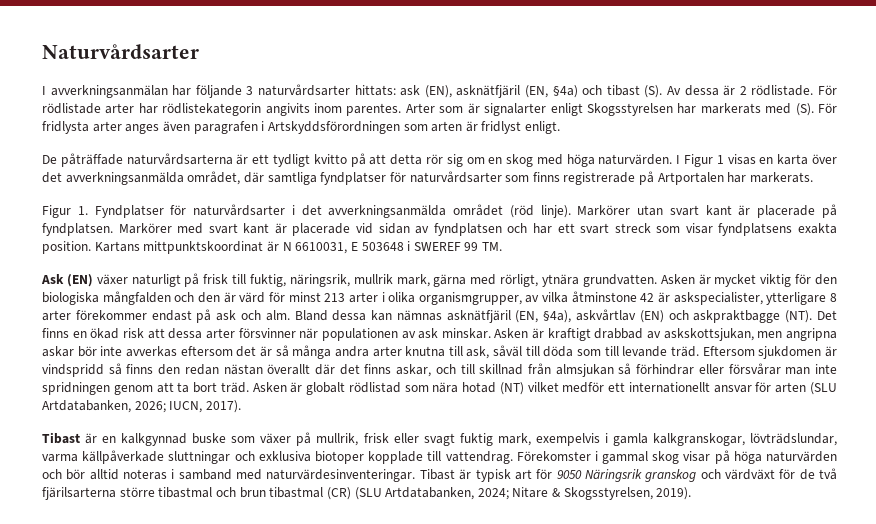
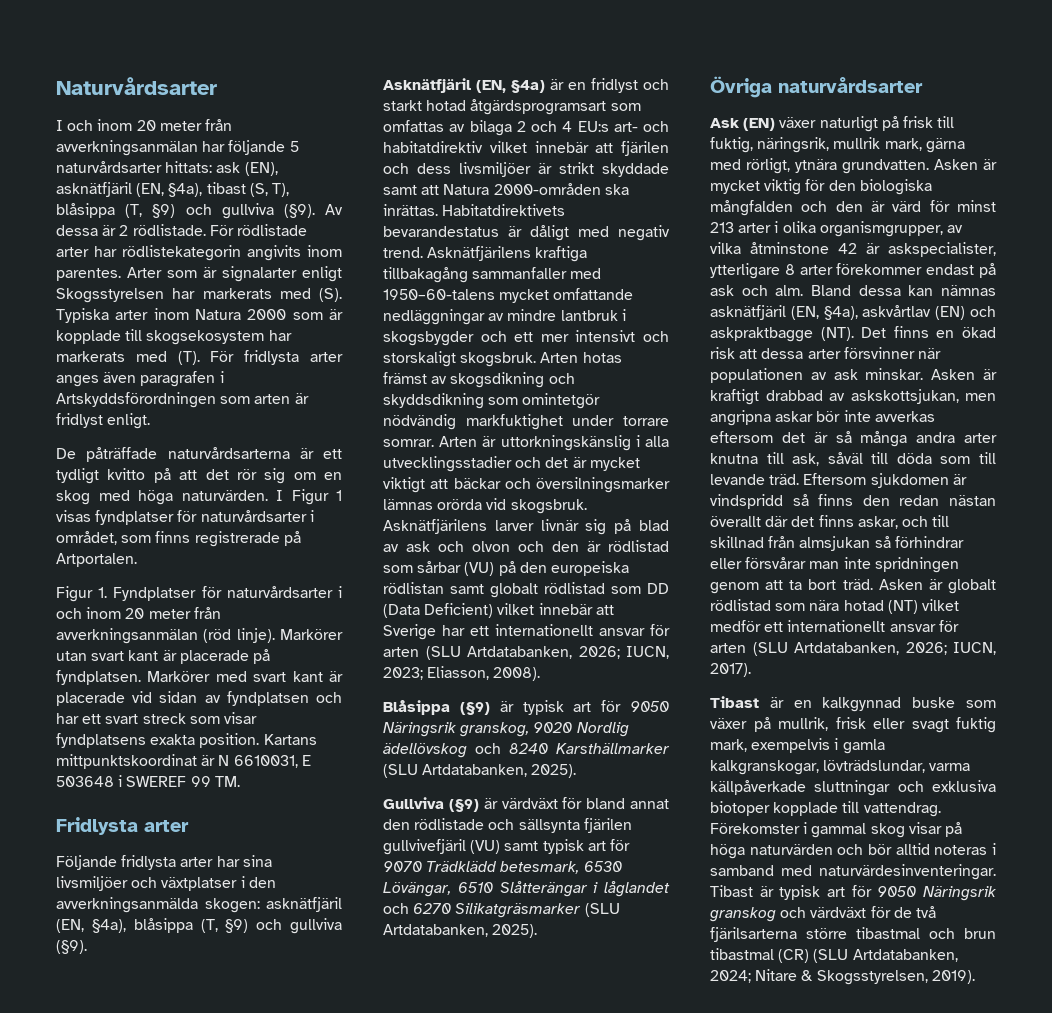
(46, 90) none -> [67,119,232,131] och inom 20 meter från
[246,86,254,95] 3 -> [289,141,299,152] 5
[552,85,663,98] §4a) och tibast (S). -> [168,182,289,197] [56,203,315,219] §4a), tibast (S, T), blåsippa (T, §9) och gullviva (§9).
(814, 109) none -> [56,308,343,323] [56,329,292,345] [56,351,200,365] Typiska arter inom Natura 2000 som är kopplade till skogsekosystem har markerats med (T).
[390,154,423,165] detta -> [205,469,229,480] det
[759,154,837,165] [42,171,317,185] en karta över det avverkningsanmälda området, där samtliga -> (91, 516) none
(502, 177) none -> [309,510,314,522] [56,531,117,545] i området,
[657,172,814,185] Artportalen har markerats. -> [56,553,137,567] Artportalen.
[301,204,504,218] det avverkningsanmälda området -> [56,607,221,619] [56,628,198,644] och inom 20 meter från avverkningsanmälan
(503, 246) none -> [56,817,189,835] [56,855,272,870] [56,876,276,891] [56,897,342,913] [56,918,342,934] [56,940,87,954] [383,78,669,93] [383,99,641,115] [383,120,669,136] [383,141,669,156] [383,162,669,177] [383,183,629,195] [383,204,566,216] [383,225,670,241] [383,246,588,262] [383,267,602,283] [383,288,634,303] [383,309,626,325] [383,330,669,346] [383,351,622,367] [383,372,575,388] [383,393,601,409] [383,414,669,430] [383,435,669,451] [383,456,640,472] [383,477,670,493] [383,498,587,514] [383,519,669,535] [383,540,669,552] [383,561,629,576] [383,582,669,598] [383,603,614,618] [383,624,670,640] [383,646,669,660] [383,666,541,681] [383,700,669,715] [383,722,629,737] [383,743,670,758] [383,764,577,778] [383,797,669,812] [383,818,632,833] [383,839,630,855] [383,861,622,874] [383,881,670,897] [383,903,620,918] [383,924,538,938] [710,76,923,98] // Fridlysta arter // Följande fridlysta arter har sina livsmiljöer och växtplatser i den avverkningsanmälda skogen: asknätfjäril (EN, §4a), blåsippa (T, §9) och gullviva (§9). // Asknätfjäril (EN, §4a) är en fridlyst och starkt hotad åtgärdsprogramsart som omfattas av bilaga 2 och 4 EU:s art- och habitatdirektiv vilket innebär att fjärilen och dess livsmiljöer är strikt skyddade samt att Natura 2000-områden ska inrättas. Habitatdirektivets bevarandestatus är dåligt med negativ trend. Asknätfjärilens kraftiga tillbakagång sammanfaller med 1950–60-talens mycket omfattande nedläggningar av mindre lantbruk i skogsbygder och ett mer intensivt och storskaligt skogsbruk. Arten hotas främst av skogsdikning och skyddsdikning som omintetgör nödvändig markfuktighet under torrare somrar. Arten är uttorkningskänslig i alla utvecklingsstadier och det är mycket viktigt att bäckar och översilningsmarker lämnas orörda vid skogsbruk. Asknätfjärilens larver livnär sig på blad av ask och olvon och den är rödlistad som sårbar (VU) på den europeiska rödlistan samt globalt rödlistad som DD (Data Deficient) vilket innebär att Sverige har ett internationellt ansvar för arten (SLU Artdatabanken, 2026; IUCN, 2023; Eliasson, 2008). // Blåsippa (§9) är typisk art för 9050 Näringsrik granskog, 9020 Nordlig ädellövskog och 8240 Karsthällmarker (SLU Artdatabanken, 2025). // Gullviva (§9) är värdväxt för bland annat den rödlistade och sällsynta fjärilen gullvivefjäril (VU) samt typisk art för 9070 Trädklädd betesmark, 6530 Lövängar, 6510 Slåtterängar i låglandet och 6270 Silikatgräsmarker (SLU Artdatabanken, 2025). // Övriga naturvårdsarter

